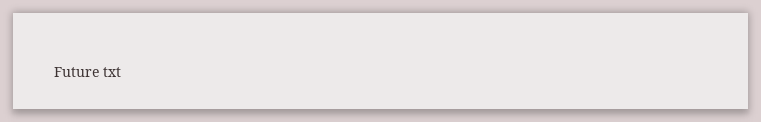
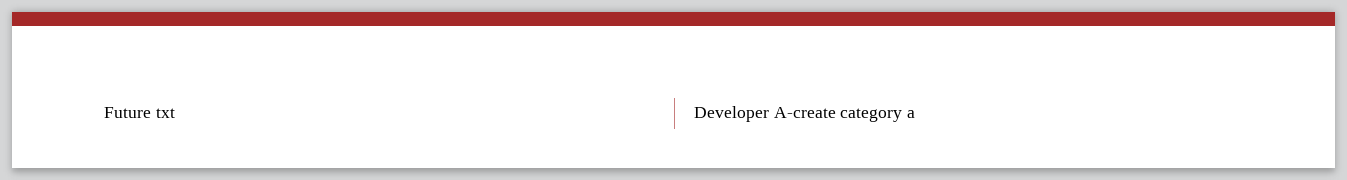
(121, 72) none -> [694,106,916,122] // Developer A-create category a

